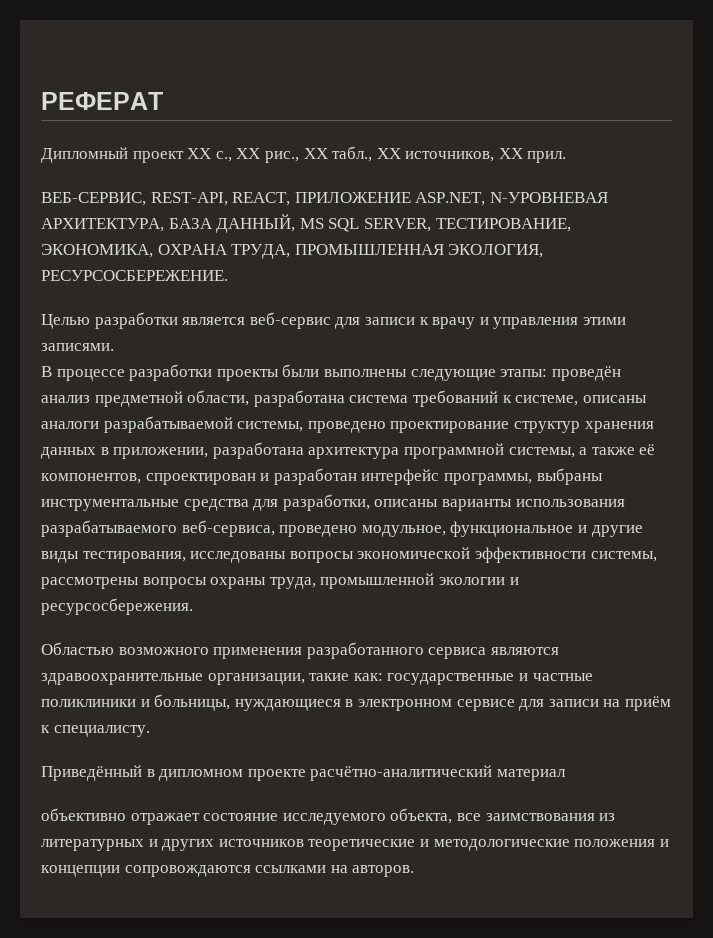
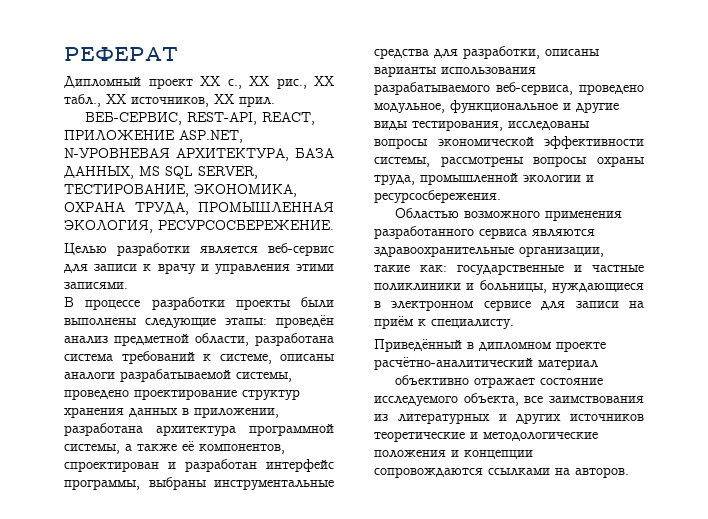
[216,214,296,233] ДАННЫЙ, -> [64,166,134,179] ДАННЫХ,

